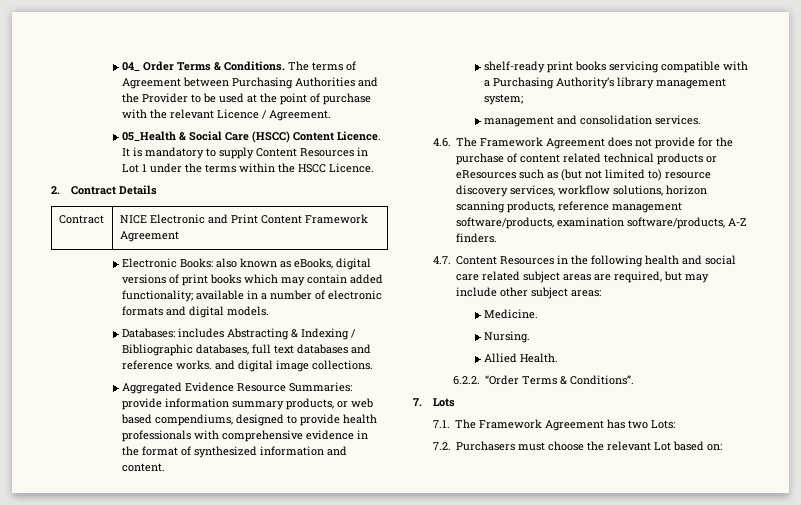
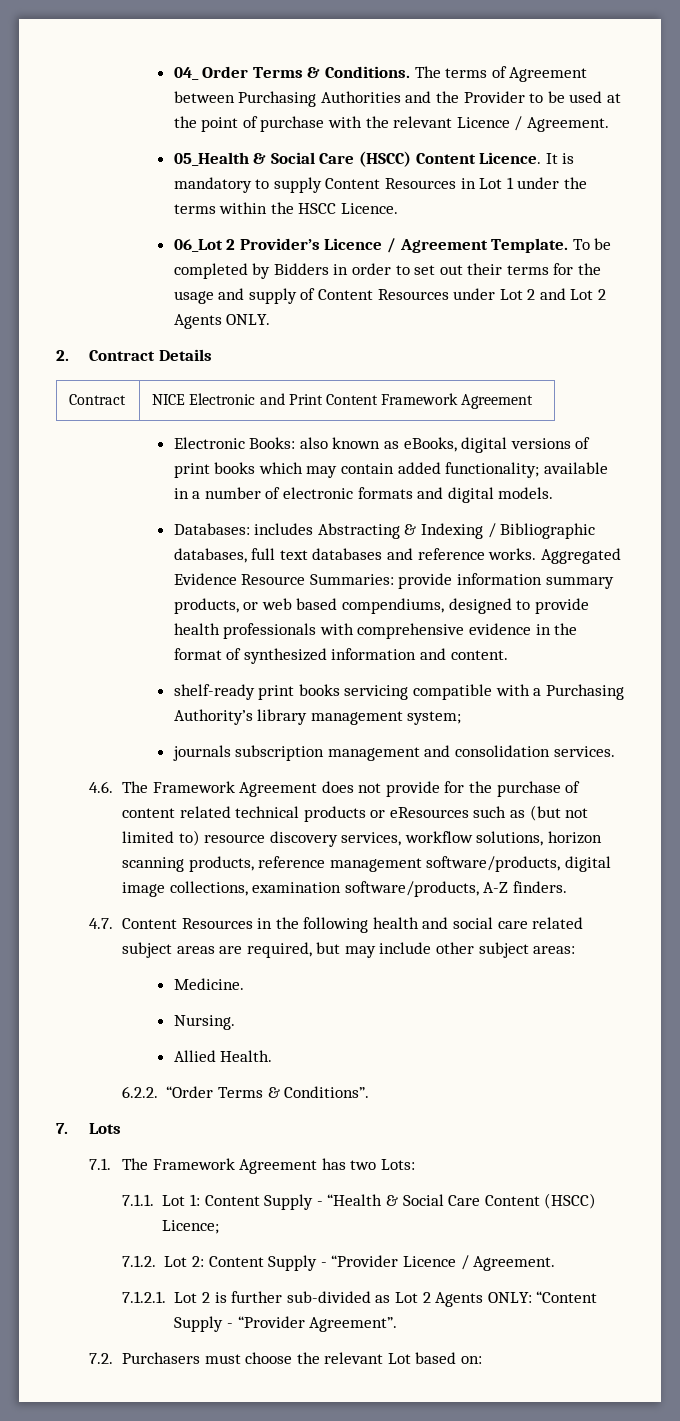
(375, 168) none -> [173,238,612,253] [173,263,602,279] [173,288,607,304] [173,314,271,329] // 06_Lot 2 Provider’s Licence / Agreement Template. To be completed by Bidders in order to set out their terms for the usage and supply of Content Resources under Lot 2 and Lot 2 Agents ONLY.
[215,360,374,372] and digital image collections. // -> (537, 554) none
(524, 99) none -> [172,745,325,761] journals subscription
(555, 223) none -> [564,856,611,872] [121,881,248,897] digital image collections,
(676, 424) none -> [121,1193,597,1210] [162,1220,220,1234] [121,1255,556,1271] [121,1291,598,1307] [174,1316,398,1332] // 7.1.1. Lot 1: Content Supply - “Health & Social Care Content (HSCC) Licence; // 7.1.2. Lot 2: Content Supply - “Provider Licence / Agreement. // 7.1.2.1. Lot 2 is further sub-divided as Lot 2 Agents ONLY: “Content Supply - “Provider Agreement”.

